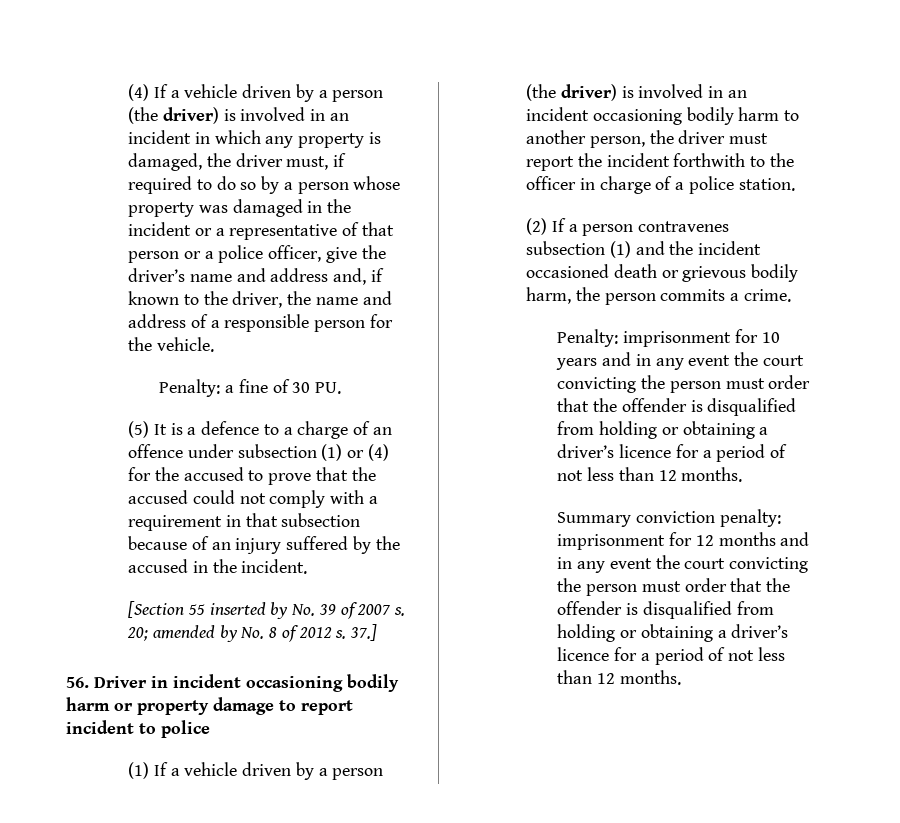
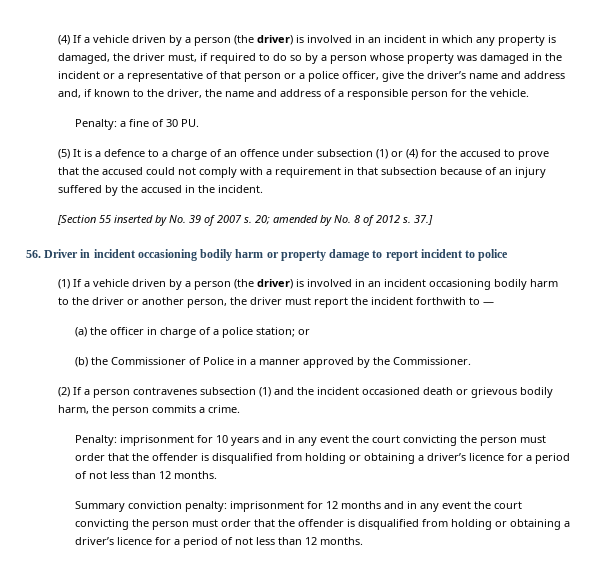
(800, 115) none -> [72,297,140,305] the driver or
(766, 161) none -> [483,302,495,305] [74,327,87,337] — // (a)
[738,178,795,191] station. -> [255,327,310,337] [74,357,471,368] station; or // (b) the Commissioner of Police in a manner approved by the Commissioner.

